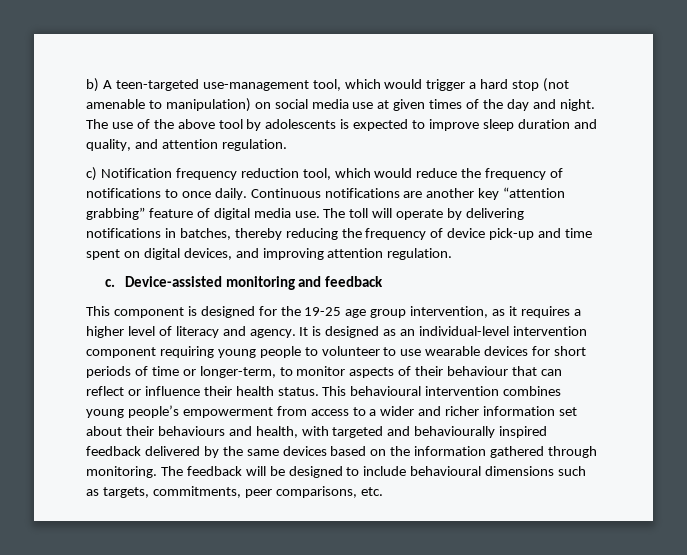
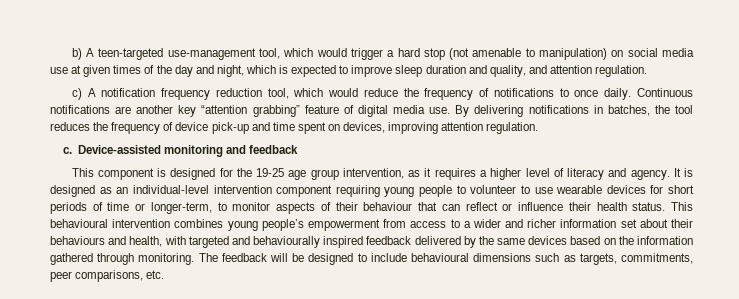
[559,99,595,111] [86,119,337,131] night. The use of the above tool by adolescents -> [216,65,276,77] night, which
[100,168,172,178] Notification -> [87,88,156,97] A notification
[323,208,463,220] The toll will operate by -> [455,105,470,117] By
[234,228,338,240] thereby reducing -> [654,105,694,114] [50,122,90,131] the tool reduces
[143,248,259,260] digital devices, and -> [343,122,386,133] devices,

